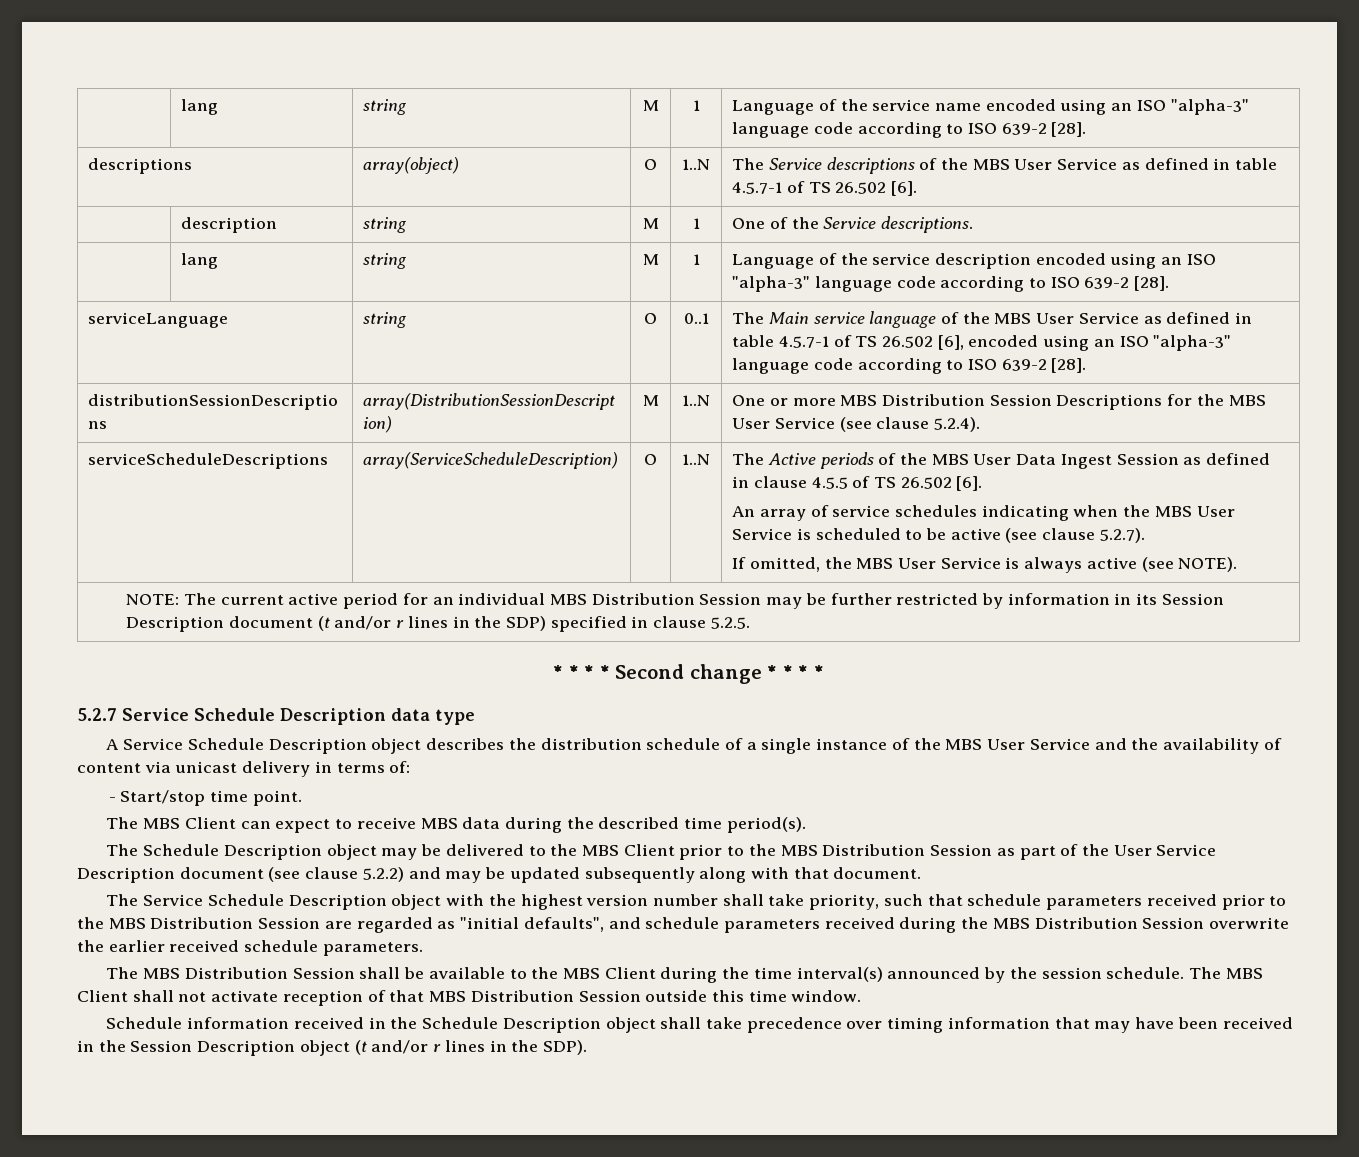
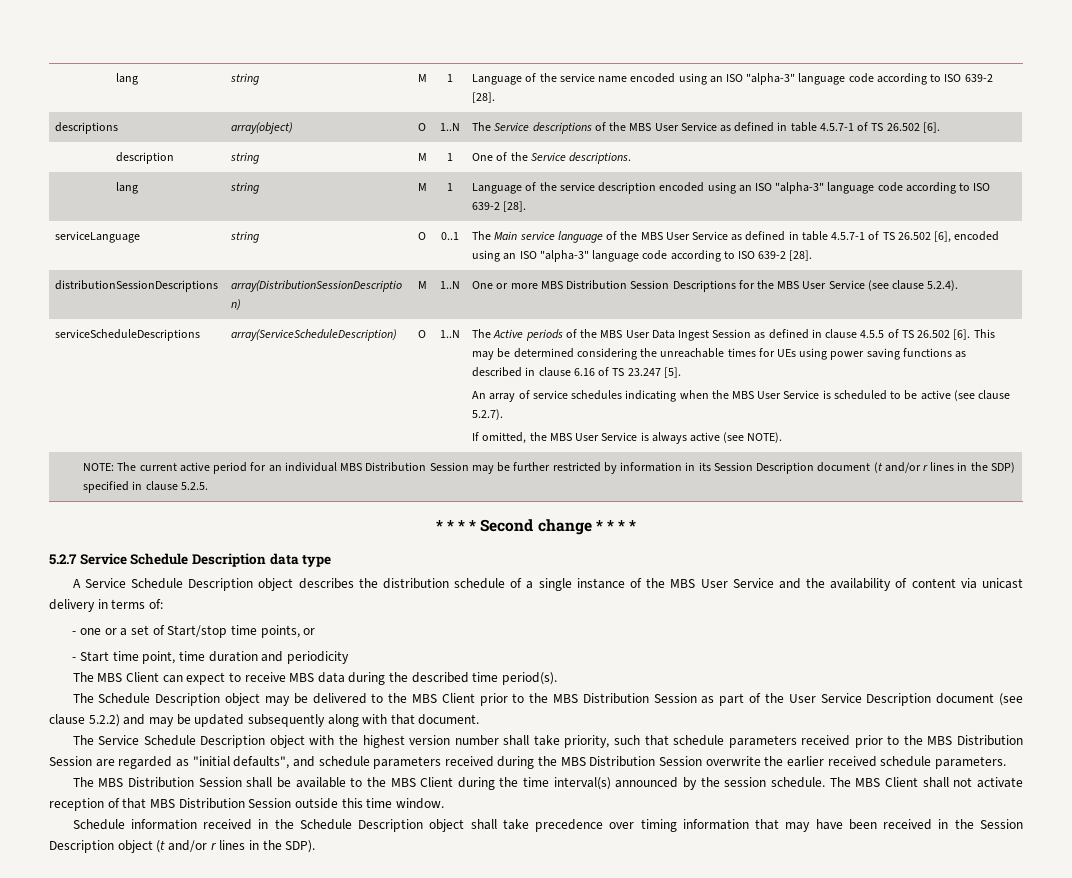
(983, 483) none -> [973,329,995,338] [472,348,967,360] [472,367,681,378] This may be determined considering the unreachable times for UEs using power saving functions as described in clause 6.16 of TS 23.247 [5].
[120,790,302,806] Start/stop time point. -> [80,625,316,638] [72,651,349,664] one or a set of Start/stop time points, or // - Start time point, time duration and periodicity

